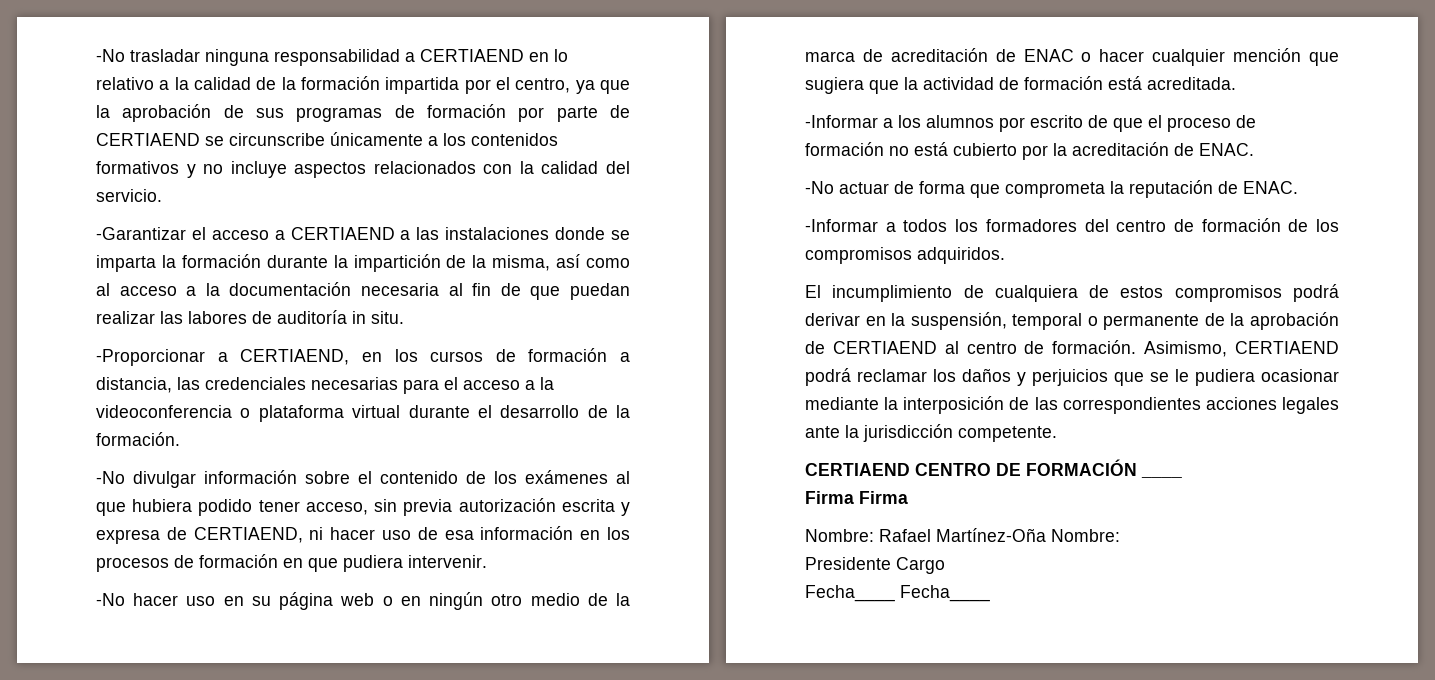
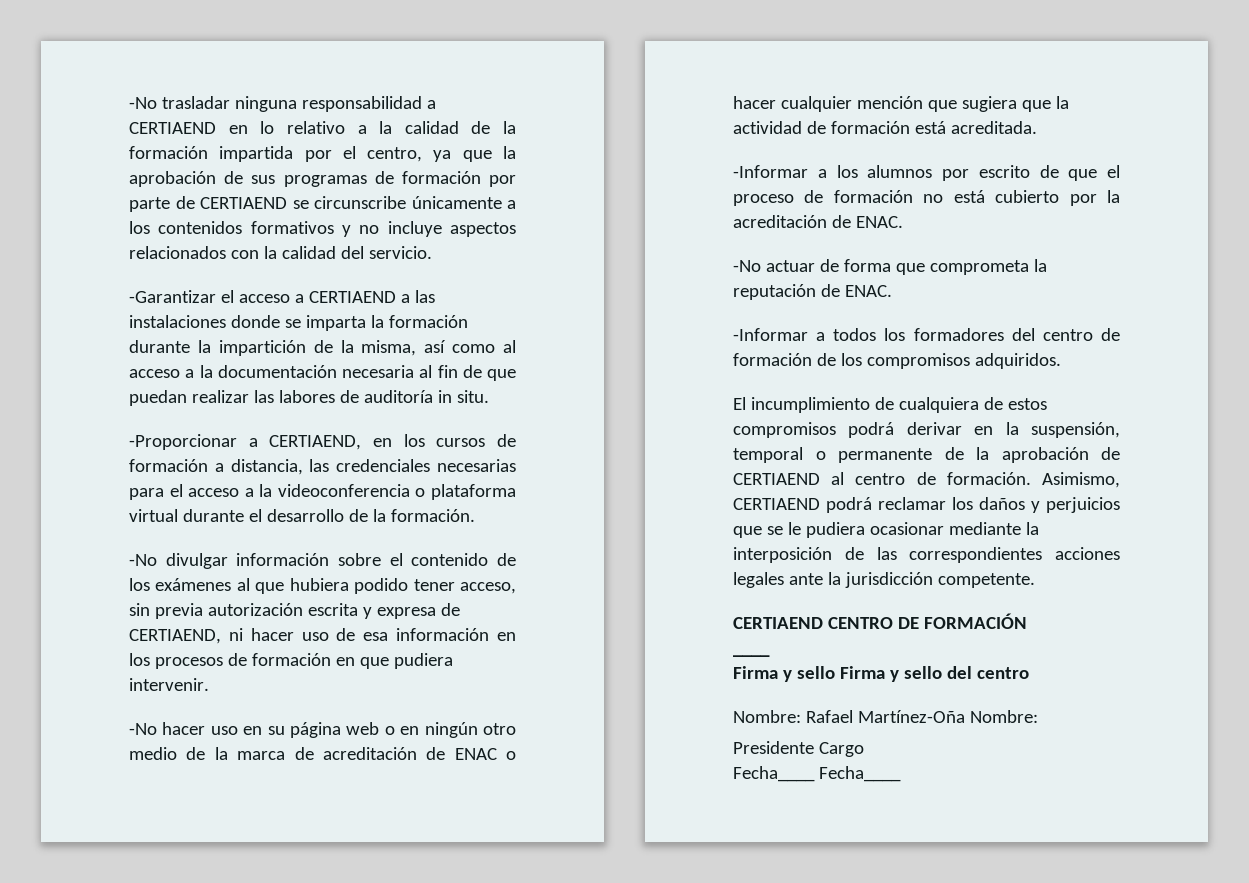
(1137, 467) none -> (1027, 621) //
[859,491,908,504] Firma -> [782,666,1029,682] y sello Firma y sello del centro

